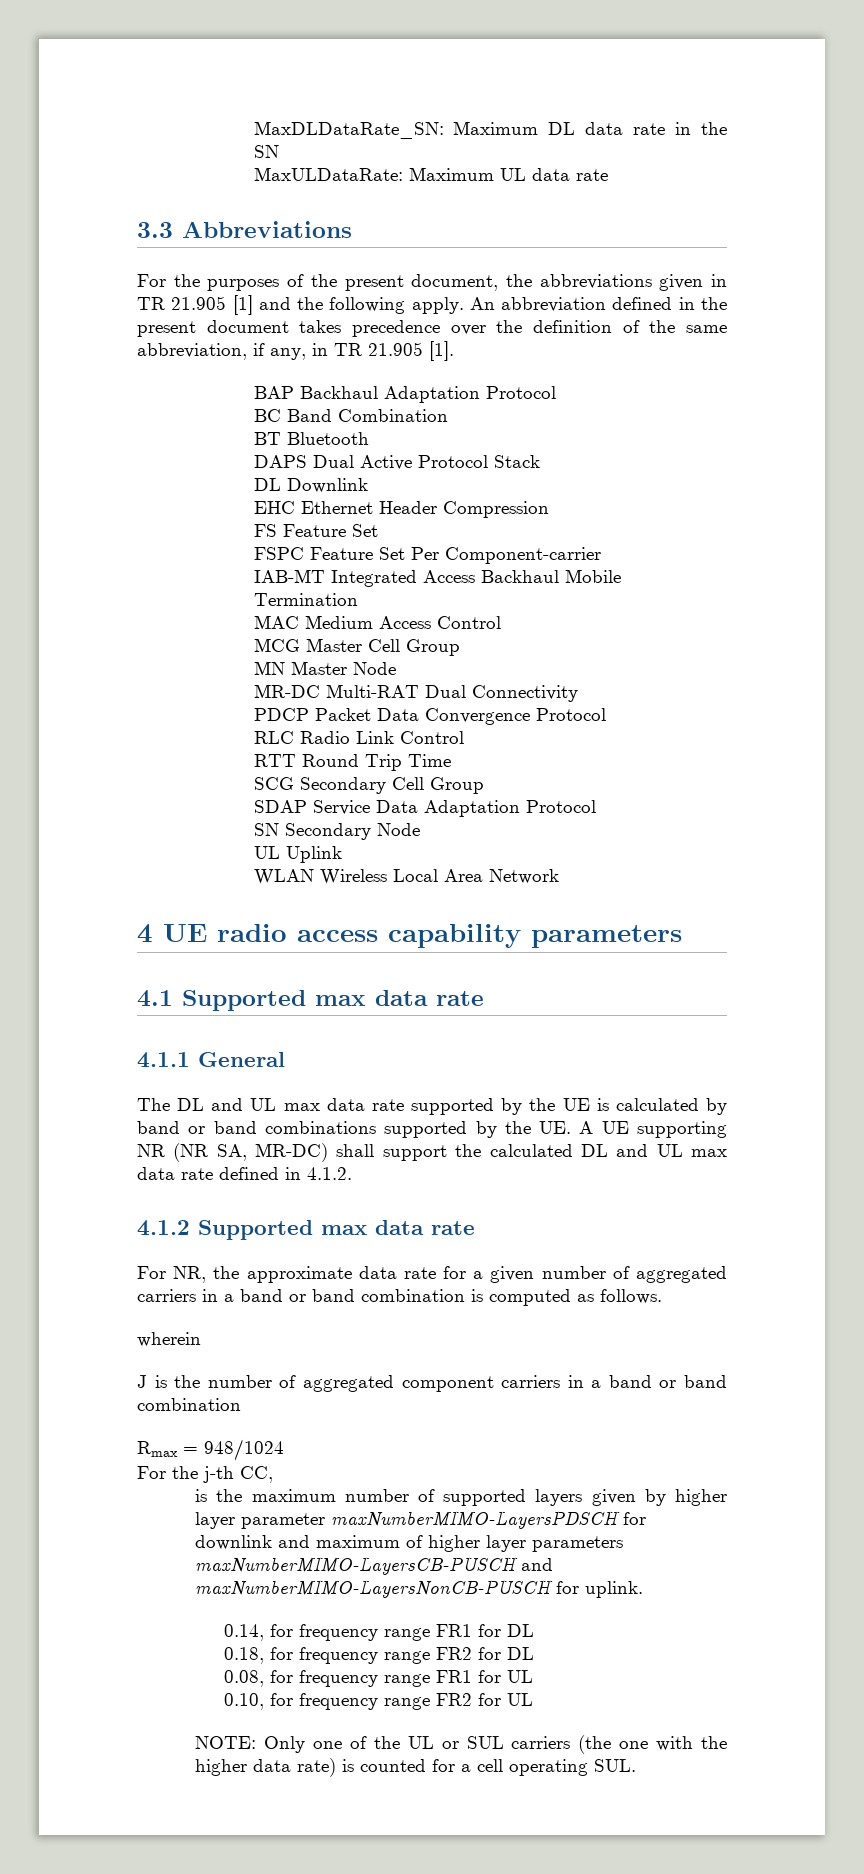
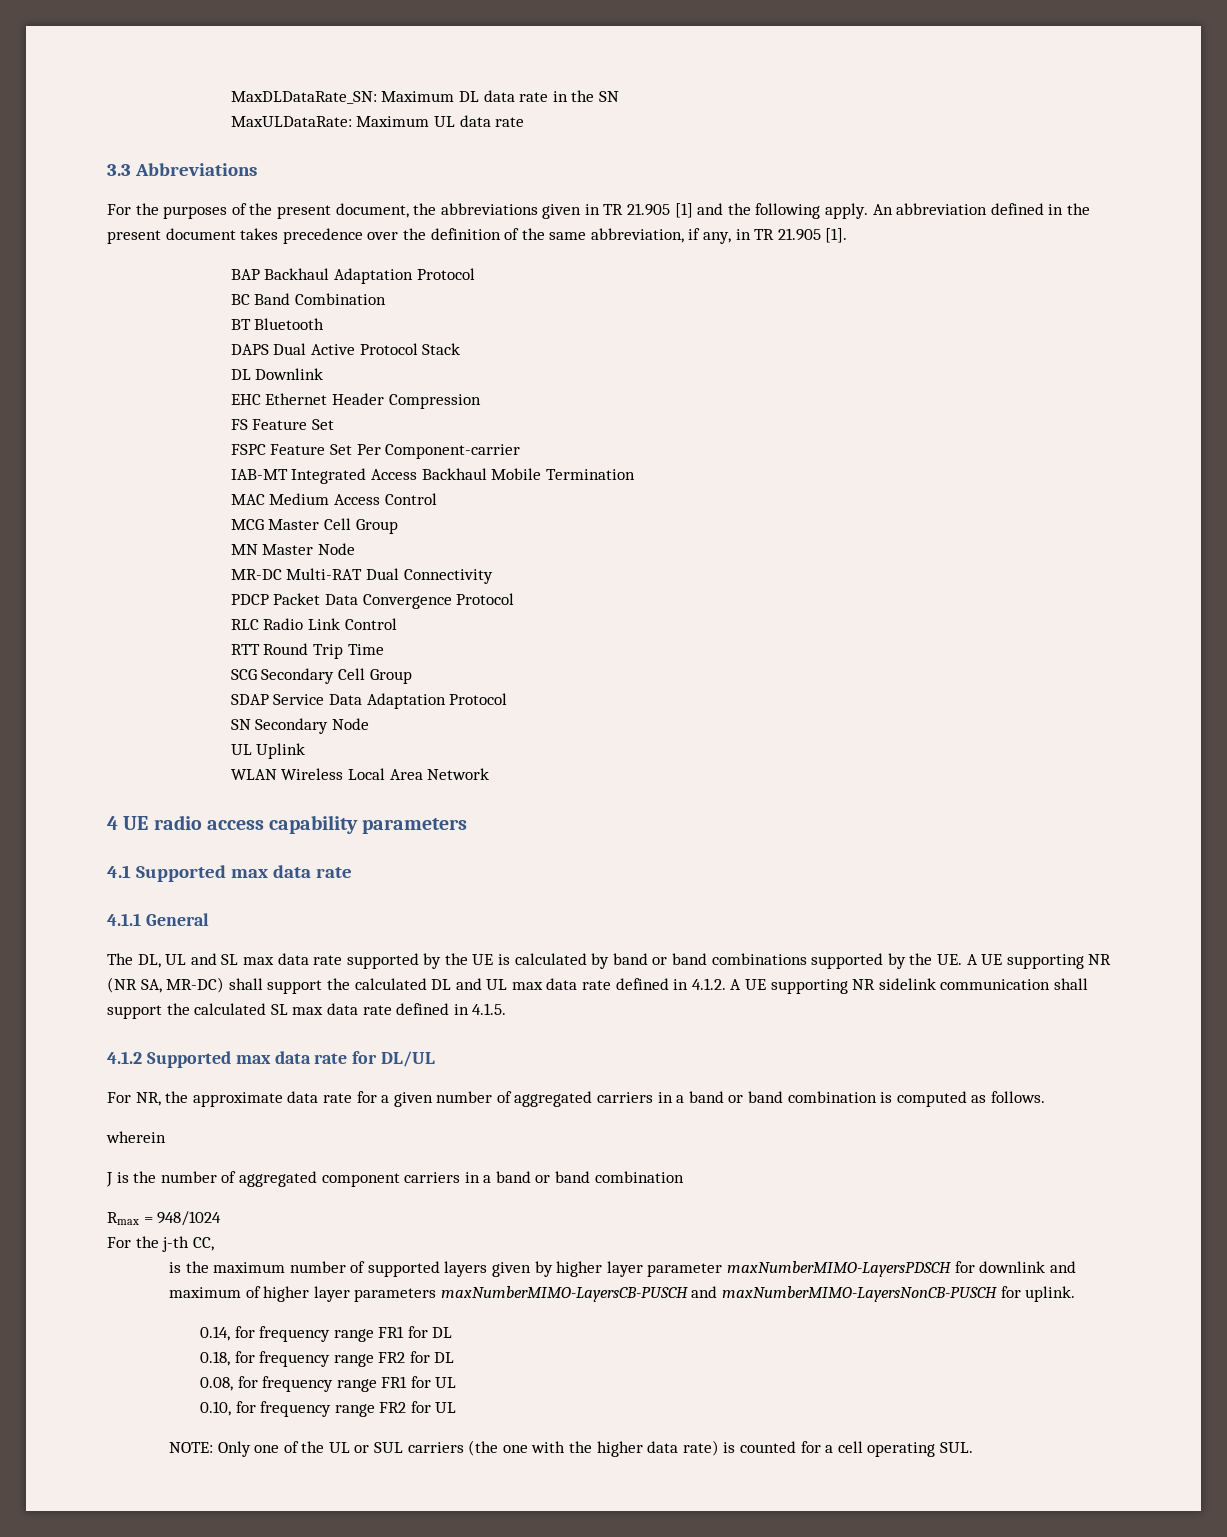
[177,1098,277,1111] DL and UL -> [137,953,239,968] DL, UL and SL
(352, 1173) none -> [730,978,1088,994] [107,1003,507,1019] A UE supporting NR sidelink communication shall support the calculated SL max data rate defined in 4.1.5.
(475, 1228) none -> [352,1051,436,1067] for DL/UL

